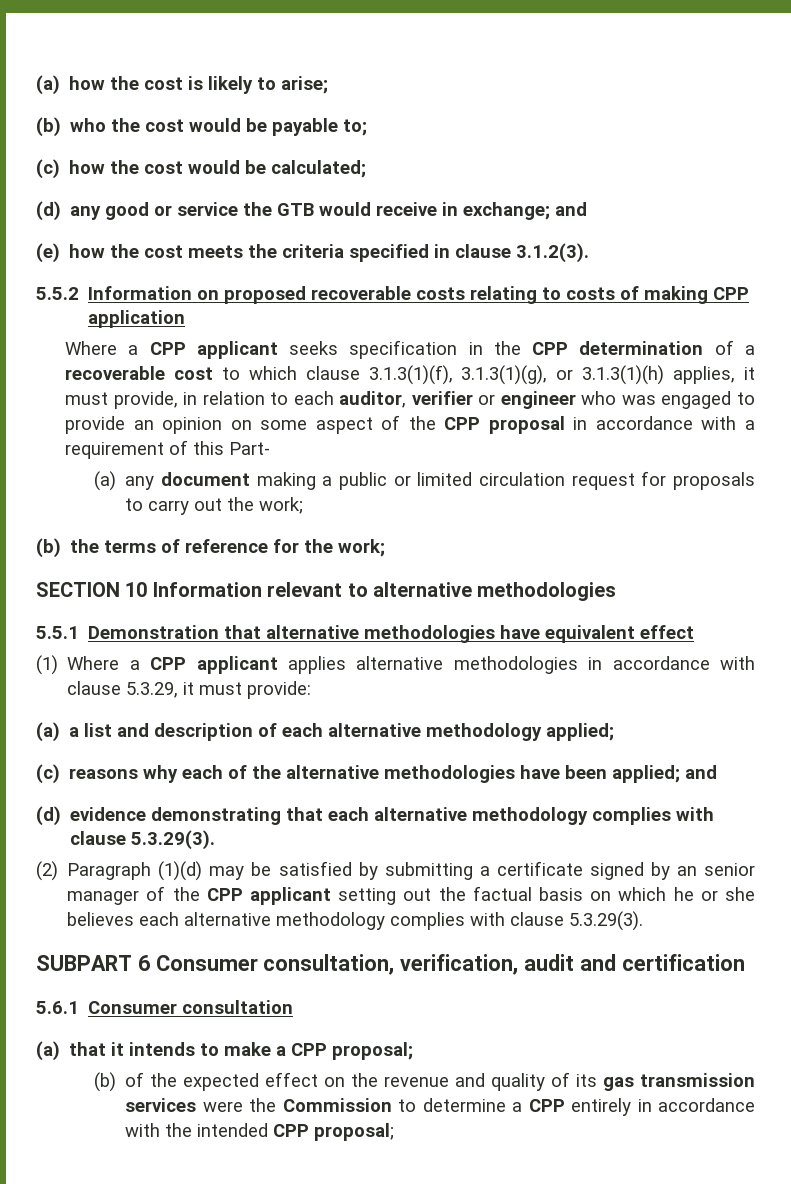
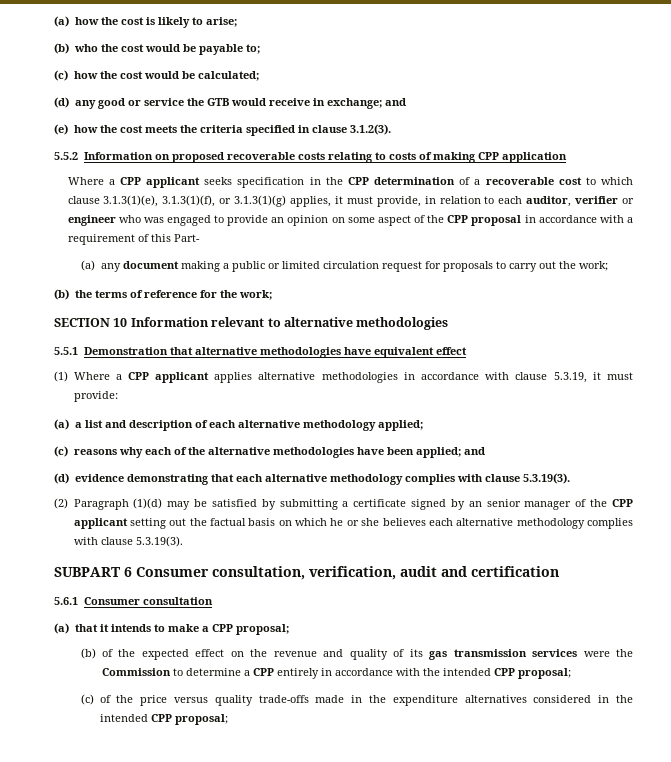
[368,365,665,385] 3.1.3(1)(f), 3.1.3(1)(g), or 3.1.3(1)(h) -> [103,195,287,207] 3.1.3(1)(e), 3.1.3(1)(f), or 3.1.3(1)(g)
[126,682,179,698] 5.3.29, -> [553,372,587,383] 5.3.19,
[131,830,216,850] 5.3.29(3). -> [522,473,570,484] 5.3.19(3).
[569,911,644,931] 5.3.29(3). -> [135,536,183,547] 5.3.19(3).
(395, 1132) none -> [81,694,633,706] [99,714,228,725] // (c) of the price versus quality trade-offs made in the expenditure alternatives considered in the intended CPP proposal;

